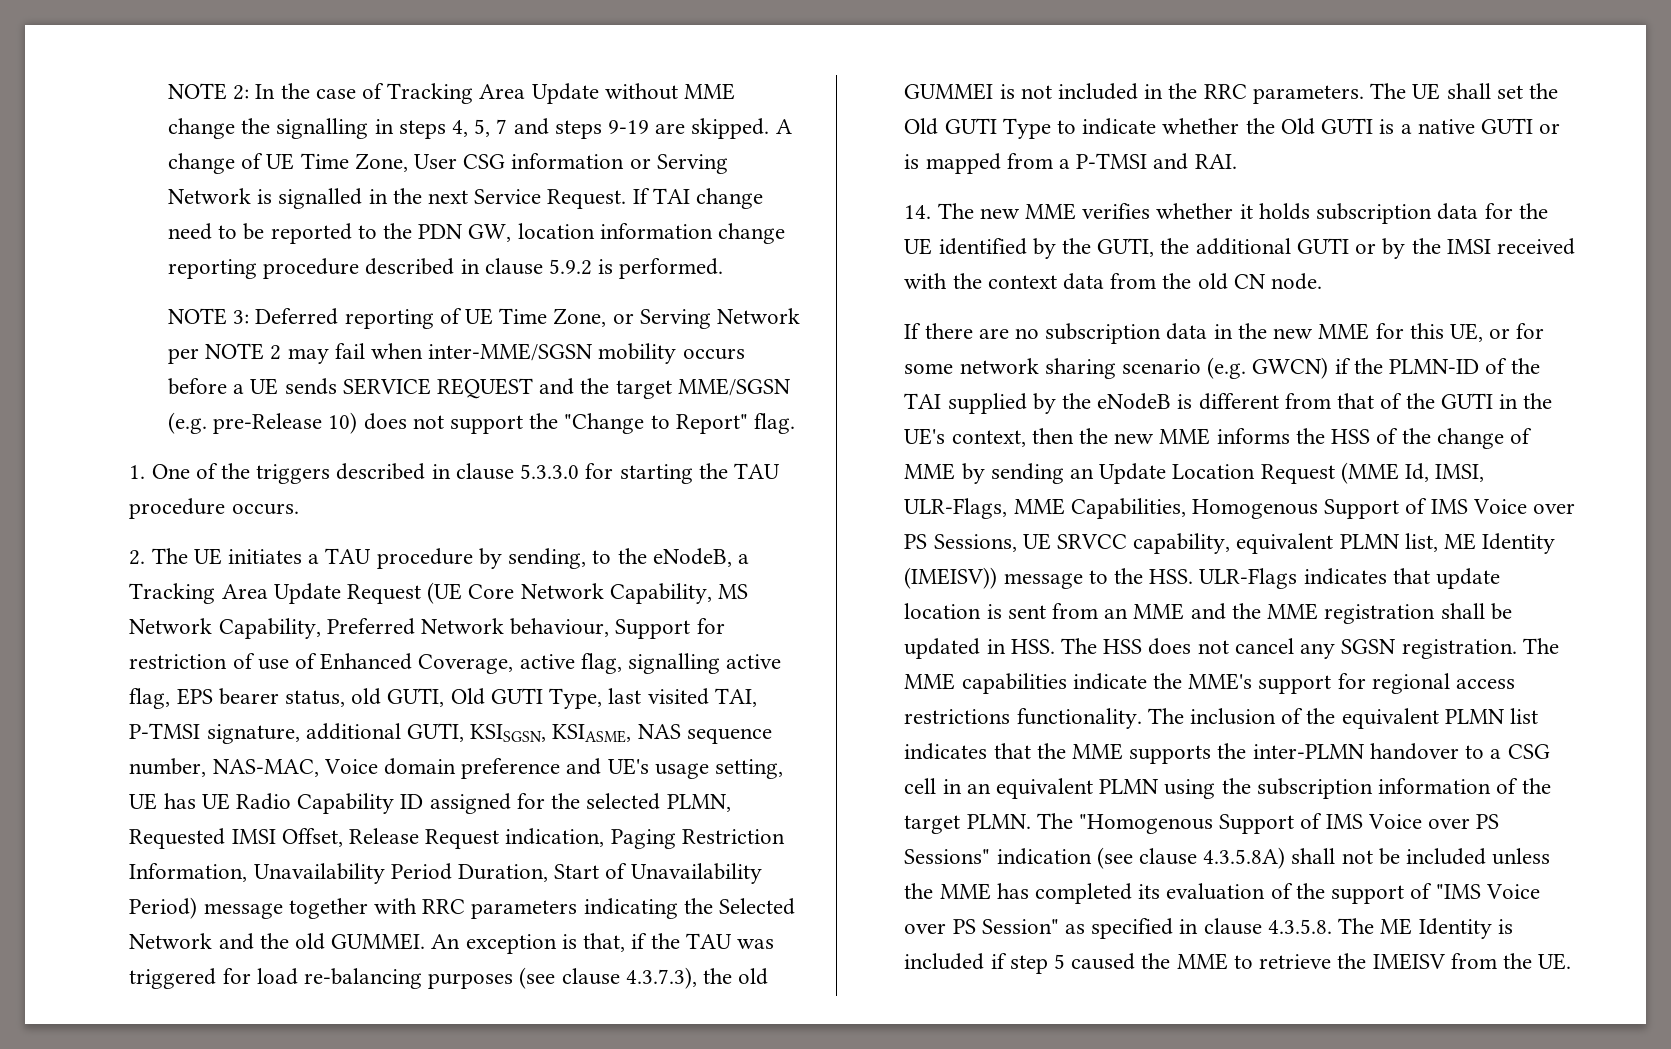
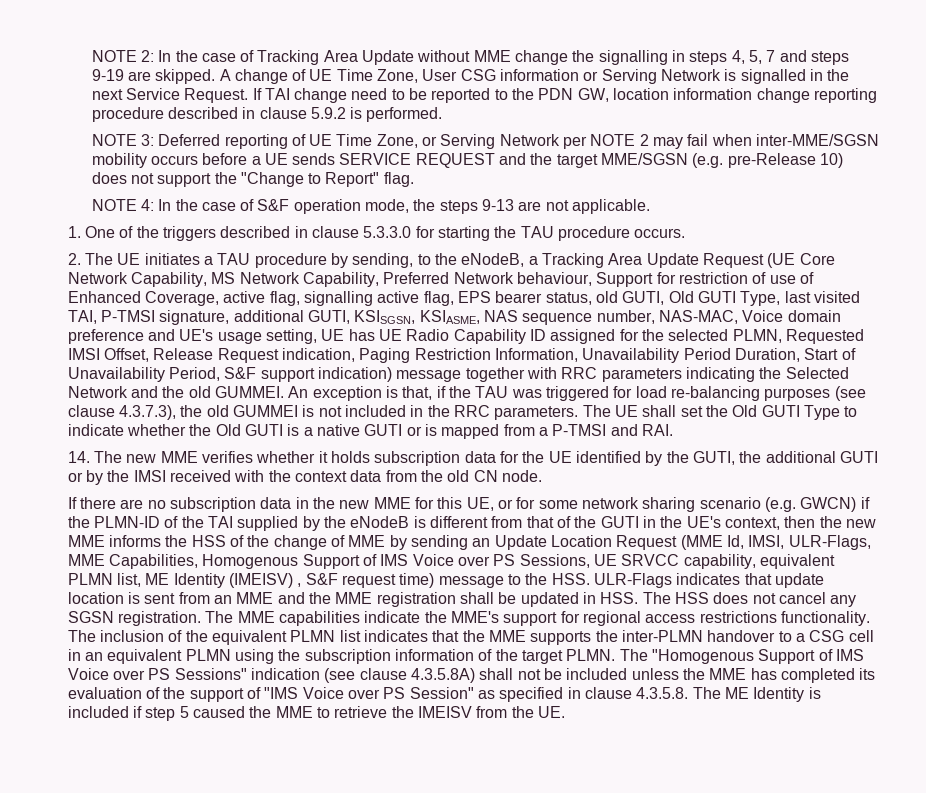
(795, 423) none -> [91,199,651,214] // NOTE 4: In the case of S&F operation mode, the steps 9-13 are not applicable.
[129,897,198,919] Period) -> [169,367,393,382] Period, S&F support indication)
[904,567,998,589] (IMEISV)) -> [229,573,435,588] (IMEISV) , S&F request time)

